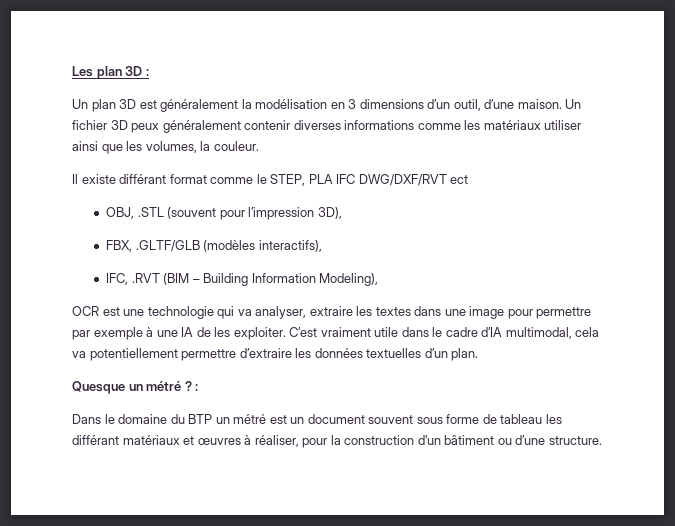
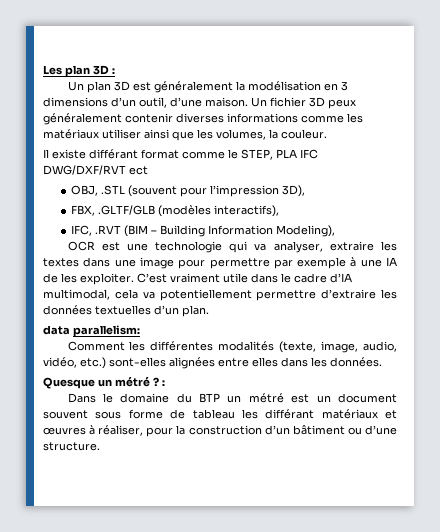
(479, 354) none -> [43,325,140,337] [67,341,397,353] [43,357,382,369] // data parallelism: // Comment les différentes modalités (texte, image, audio, vidéo, etc.) sont-elles alignées entre elles dans les données.

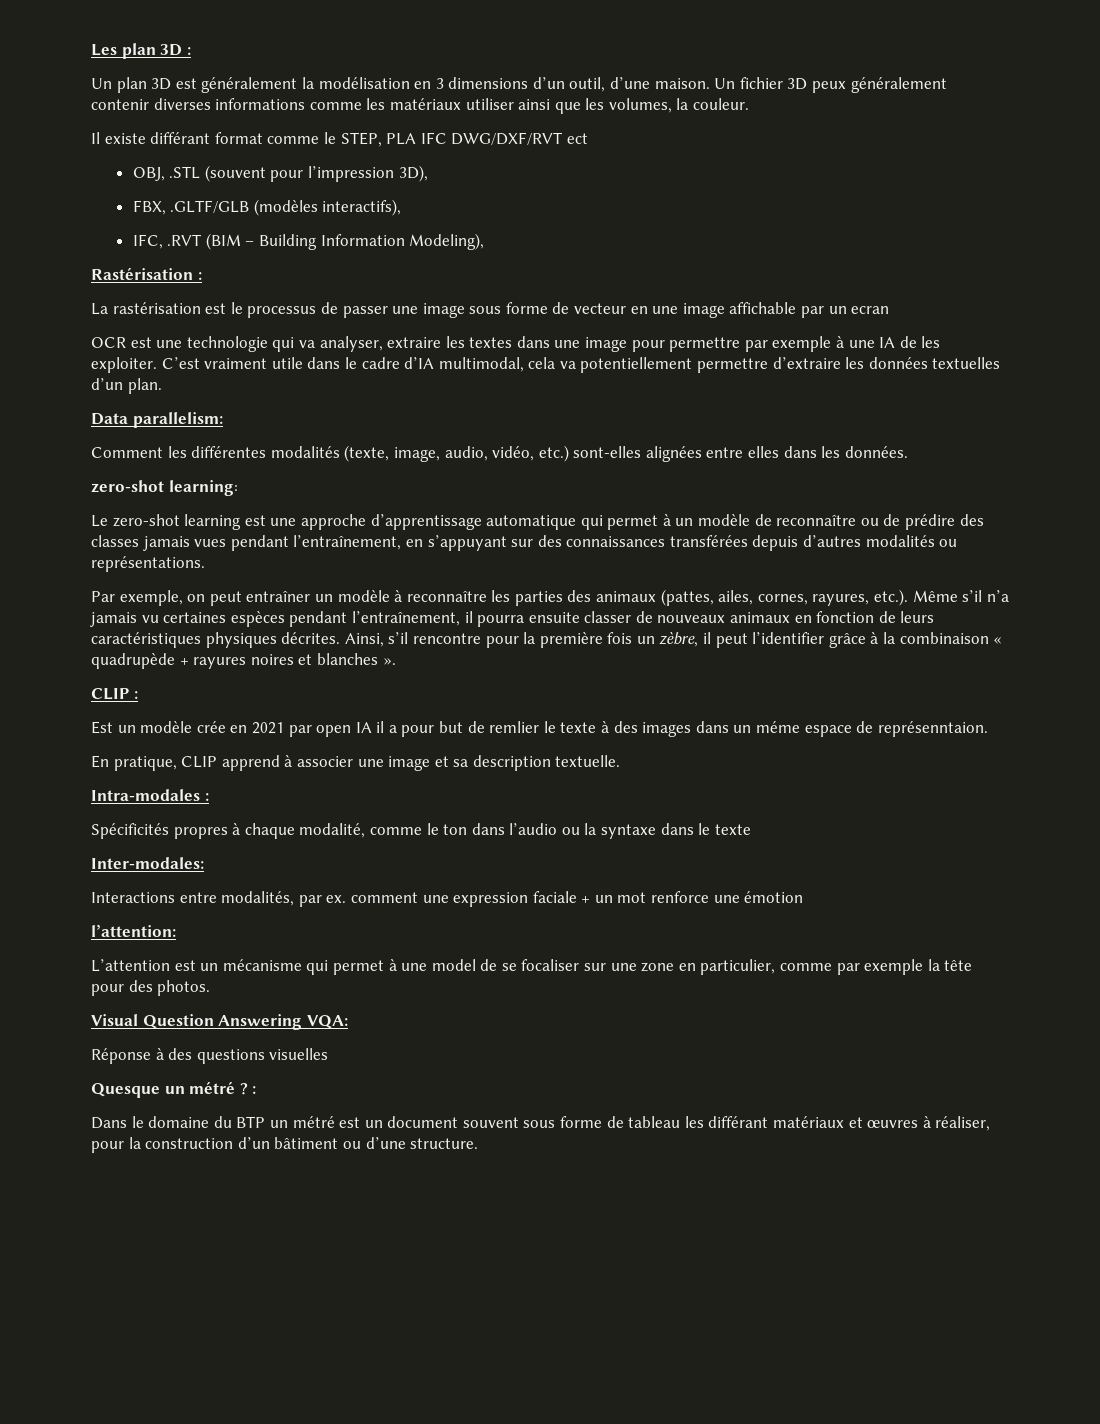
(335, 231) none -> [91,267,202,280] [91,302,890,318] // Rastérisation : // La rastérisation est le processus de passer une image sous forme de vecteur en une image affichable par un ecran
[43,325,70,335] data -> [91,413,128,425] Data
(382, 362) none -> [91,480,238,496] [91,514,984,530] [91,535,958,551] [91,556,205,572] [91,589,1009,606] [90,611,935,627] [91,632,1003,648] [91,653,396,669] [91,688,138,700] [91,721,988,737] [91,755,621,771] [91,789,209,801] [91,823,751,839] [91,857,204,869] [91,891,804,907] [91,924,176,937] [91,959,973,975] [91,980,211,996] [91,1014,348,1030] [91,1048,329,1064] // zero-shot learning: // Le zero-shot learning est une approche d’apprentissage automatique qui permet à un modèle de reconnaître ou de prédire des classes jamais vues pendant l’entraînement, en s’appuyant sur des connaissances transférées depuis d’autres modalités ou représentations. // Par exemple, on peut entraîner un modèle à reconnaître les parties des animaux (pattes, ailes, cornes, rayures, etc.). Même s’il n’a jamais vu certaines espèces pendant l’entraînement, il pourra ensuite classer de nouveaux animaux en fonction de leurs caractéristiques physiques décrites. Ainsi, s’il rencontre pour la première fois un zèbre, il peut l’identifier grâce à la combinaison « quadrupède + rayures noires et blanches ». // CLIP : // Est un modèle crée en 2021 par open IA il a pour but de remlier le texte à des images dans un méme espace de représenntaion. // En pratique, CLIP apprend à associer une image et sa description textuelle. // Intra-modales : // Spécificités propres à chaque modalité, comme le ton dans l’audio ou la syntaxe dans le texte // Inter-modales: // Interactions entre modalités, par ex. comment une expression faciale + un mot renforce une émotion // l’attention: // L’attention est un mécanisme qui permet à une model de se focaliser sur une zone en particulier, comme par exemple la tête pour des photos. // Visual Question Answering VQA: // Réponse à des questions visuelles

